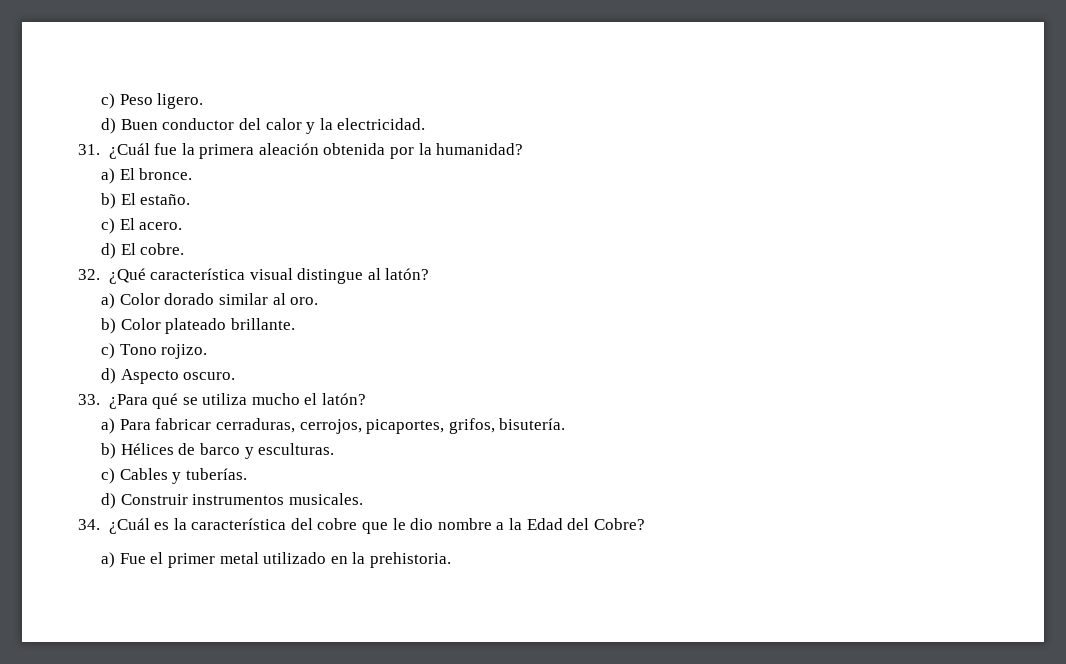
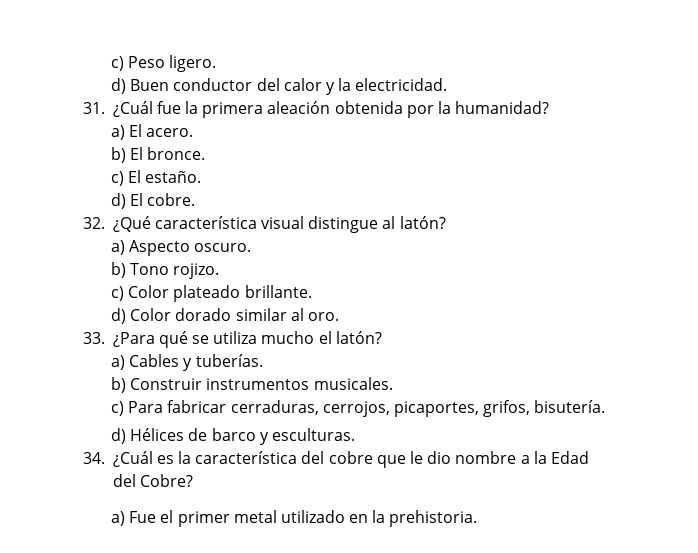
[139,168,193,180] bronce. -> [146,128,194,137] acero.
[140,194,191,205] estaño. -> [147,147,206,160] bronce.
[139,222,183,230] acero. -> [145,171,202,183] estaño.
(116, 301) none -> [129,240,252,256] [110,262,220,279] [110,285,312,302] [110,308,126,324] Aspecto oscuro. // b) Tono rojizo. // c) Color plateado brillante. // d)
[101,318,295,334] [101,343,208,359] [101,368,236,384] // b) Color plateado brillante. // c) Tono rojizo. // d) Aspecto oscuro. -> (339, 316) none
(116, 426) none -> [129,354,263,371] [110,377,393,393] [110,401,124,416] Cables y tuberías. // b) Construir instrumentos musicales. // c)
[101,443,117,459] b) -> [110,428,126,444] d)
[101,468,247,484] [101,493,363,509] // c) Cables y tuberías. // d) Construir instrumentos musicales. -> (355, 434) none

